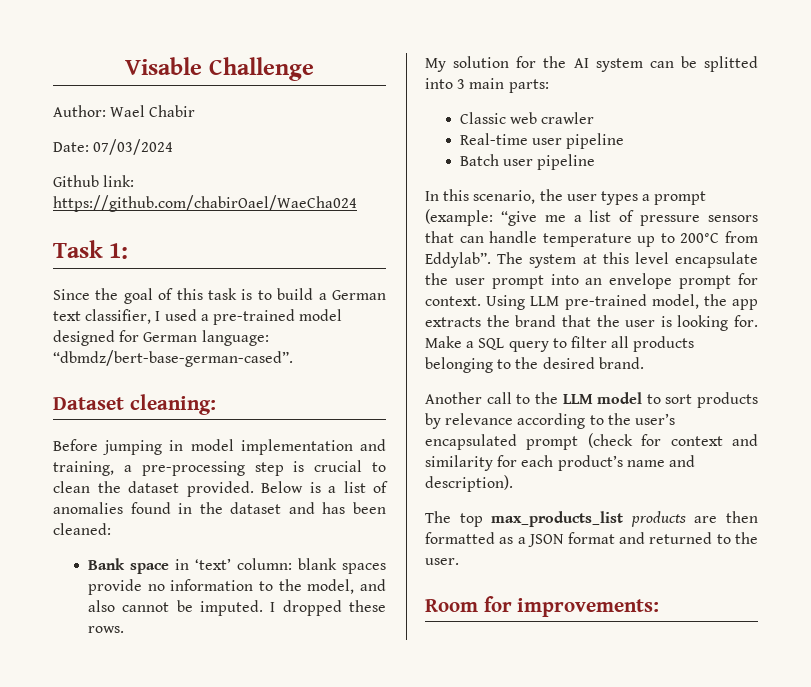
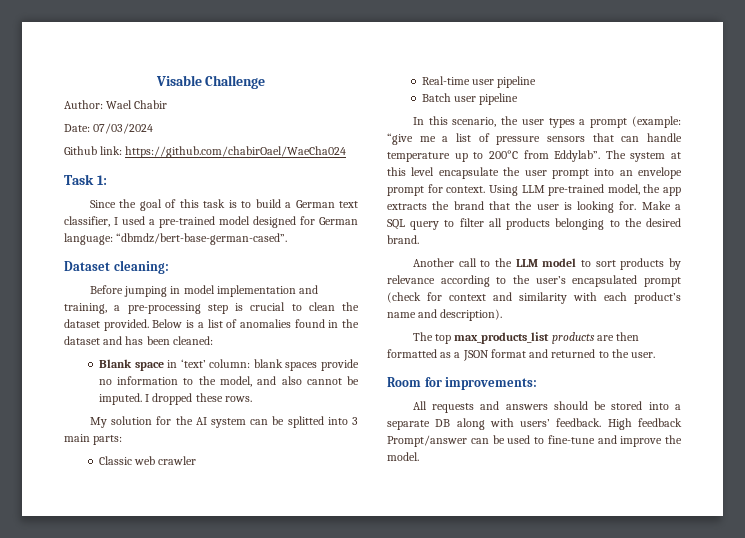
[88,558,126,570] Bank -> [98,359,132,368] Blank
[497,455,518,467] for -> [573,292,597,301] with
(660, 607) none -> [412,401,681,413] [387,418,682,430] [387,435,682,447] [387,452,419,461] // All requests and answers should be stored into a separate DB along with users’ feedback. High feedback Prompt/answer can be used to fine-tune and improve the model.

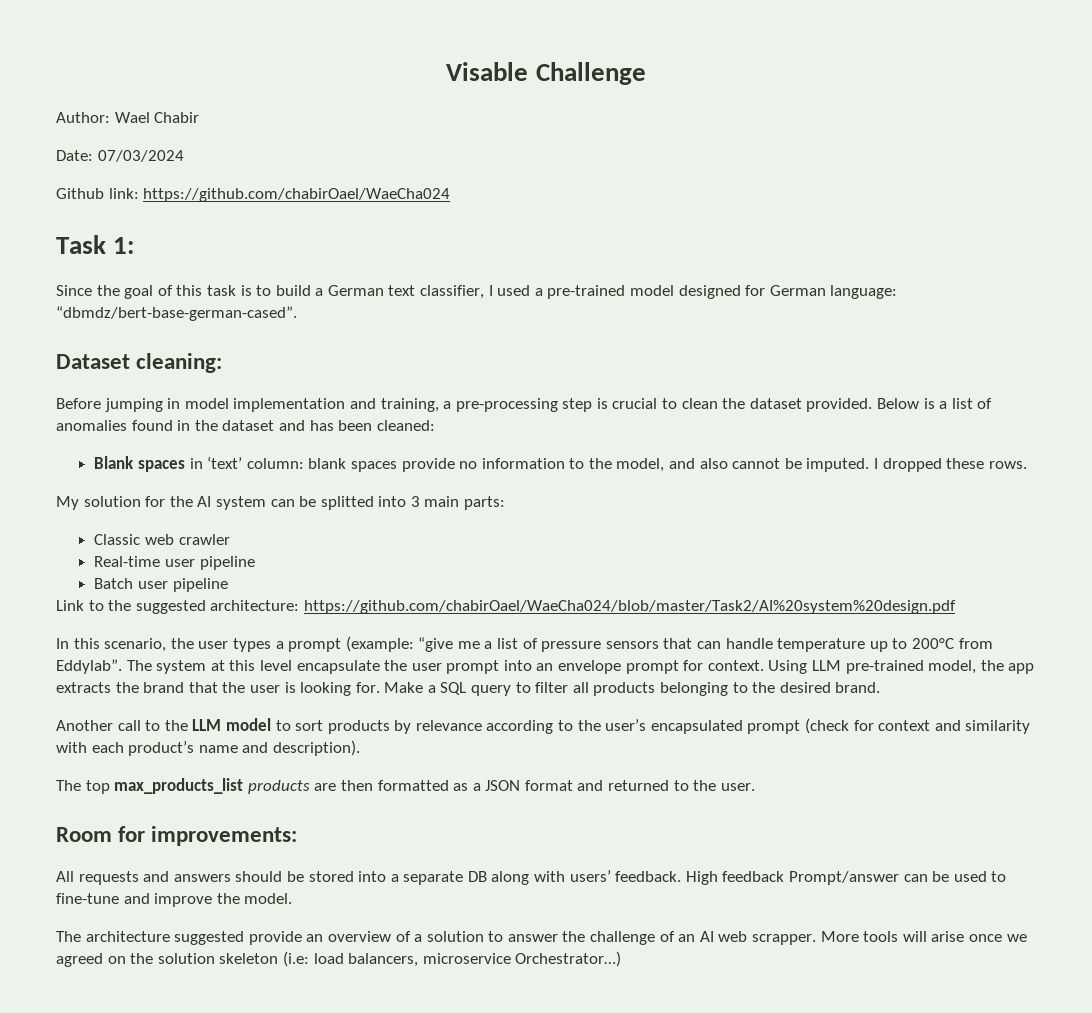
[134,362,164,371] space -> [137,460,185,472] spaces
(519, 99) none -> [56,600,956,614] // Link to the suggested architecture: https://github.com/chabirOael/WaeCha024/blob/master/Task2/AI%20system%20design.pdf
(419, 456) none -> [56,931,1027,945] [56,951,622,967] // The architecture suggested provide an overview of a solution to answer the challenge of an AI web scrapper. More tools will arise once we agreed on the solution skeleton (i.e: load balancers, microservice Orchestrator…)

